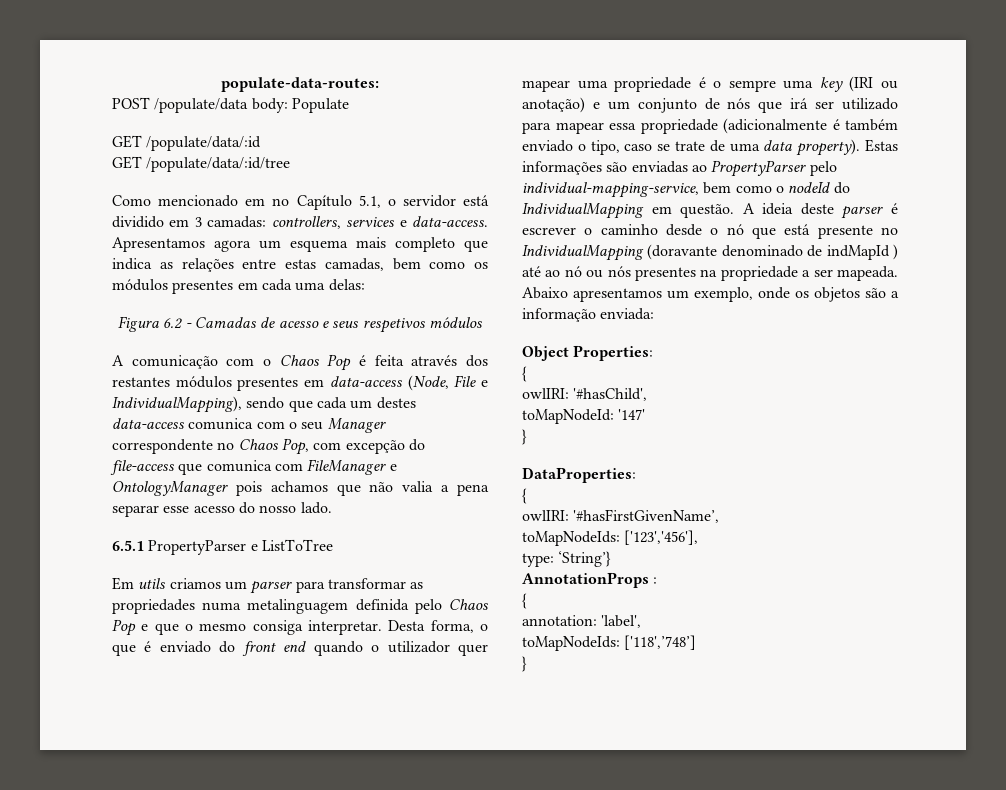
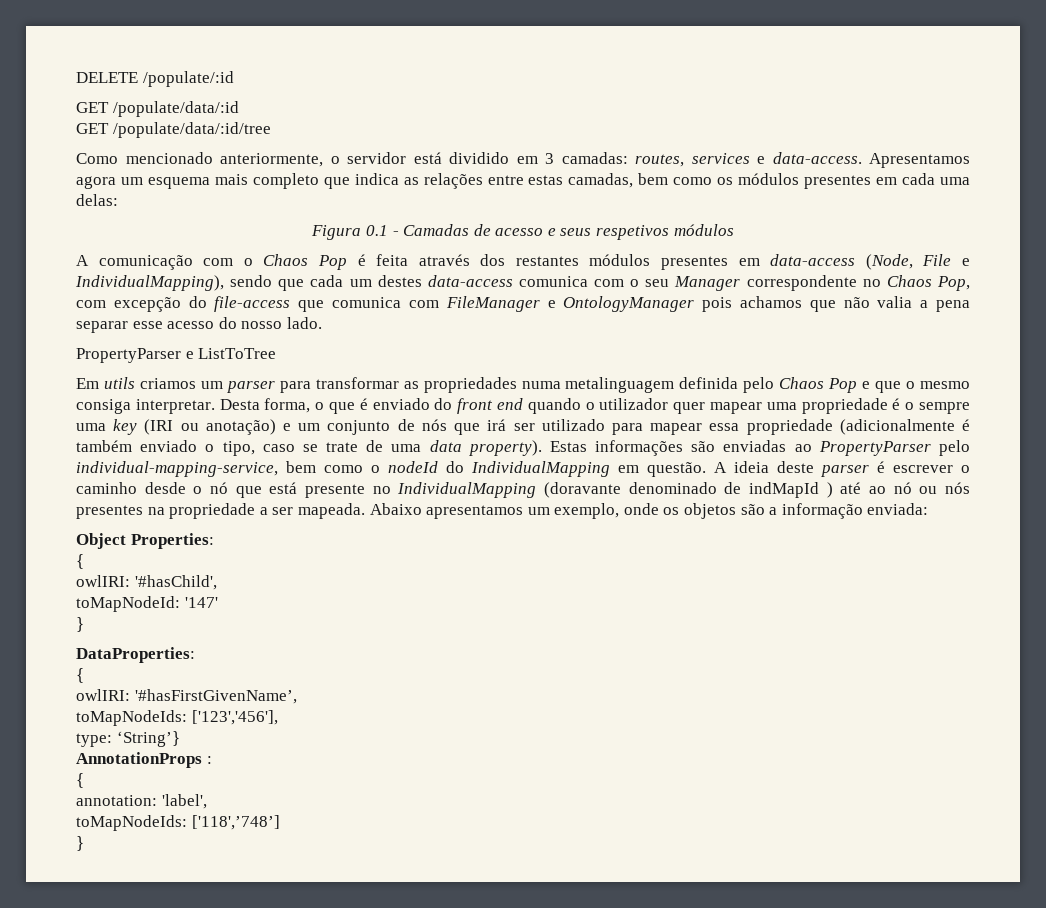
[221,77,379,92] [112,97,349,113] populate-data-routes: // POST /populate/data body: Populate -> [76,71,234,87] DELETE /populate/:id
[245,195,381,210] em no Capítulo 5.1, -> [220,153,323,167] anteriormente,
[271,216,341,229] controllers, -> [635,154,684,167] routes,
[163,318,184,329] 6.2 -> [365,225,388,236] 0.1
[112,540,144,551] 6.5.1 -> (322, 323) none

